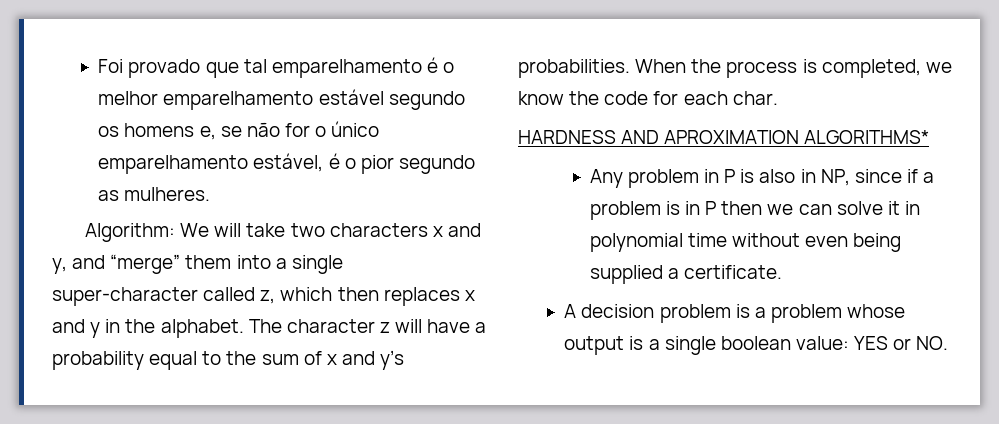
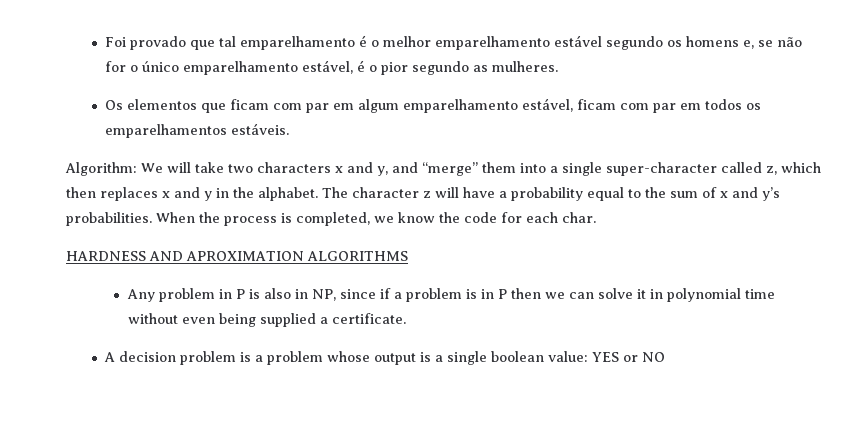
(211, 194) none -> [104,98,761,113] [104,123,289,138] // Os elementos que ficam com par em algum emparelhamento estável, ficam com par em todos os emparelhamentos estáveis.
[804,130,930,144] ALGORITHMS* -> [307,251,408,261] ALGORITHMS
[916,336,949,350] NO. -> [641,352,665,362] NO

